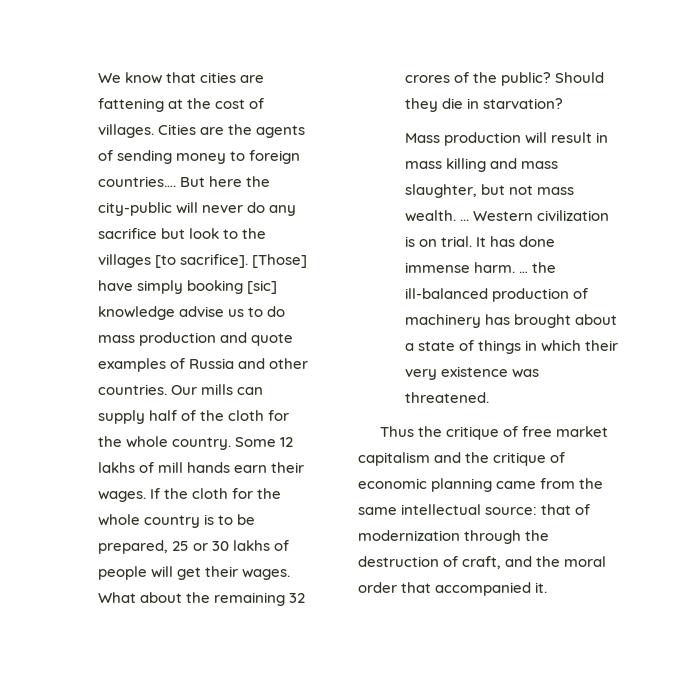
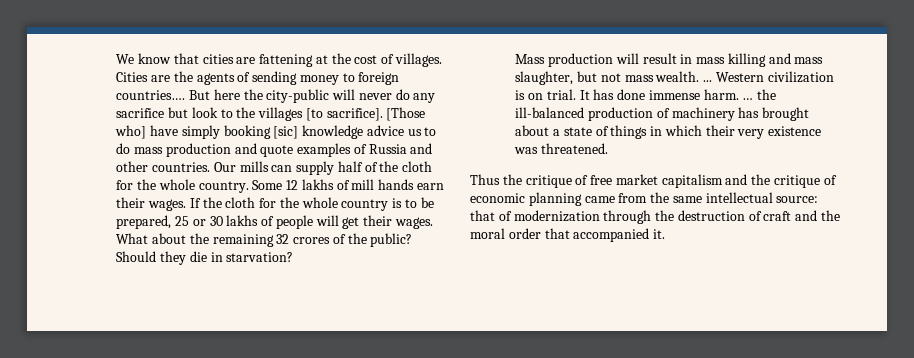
[252,254,308,268] [Those] -> [386,107,426,121] [115,125,147,139] [Those who]
[179,306,225,317] advise -> [366,125,404,136] advice
[462,556,502,569] craft, -> [763,211,792,221] craft

